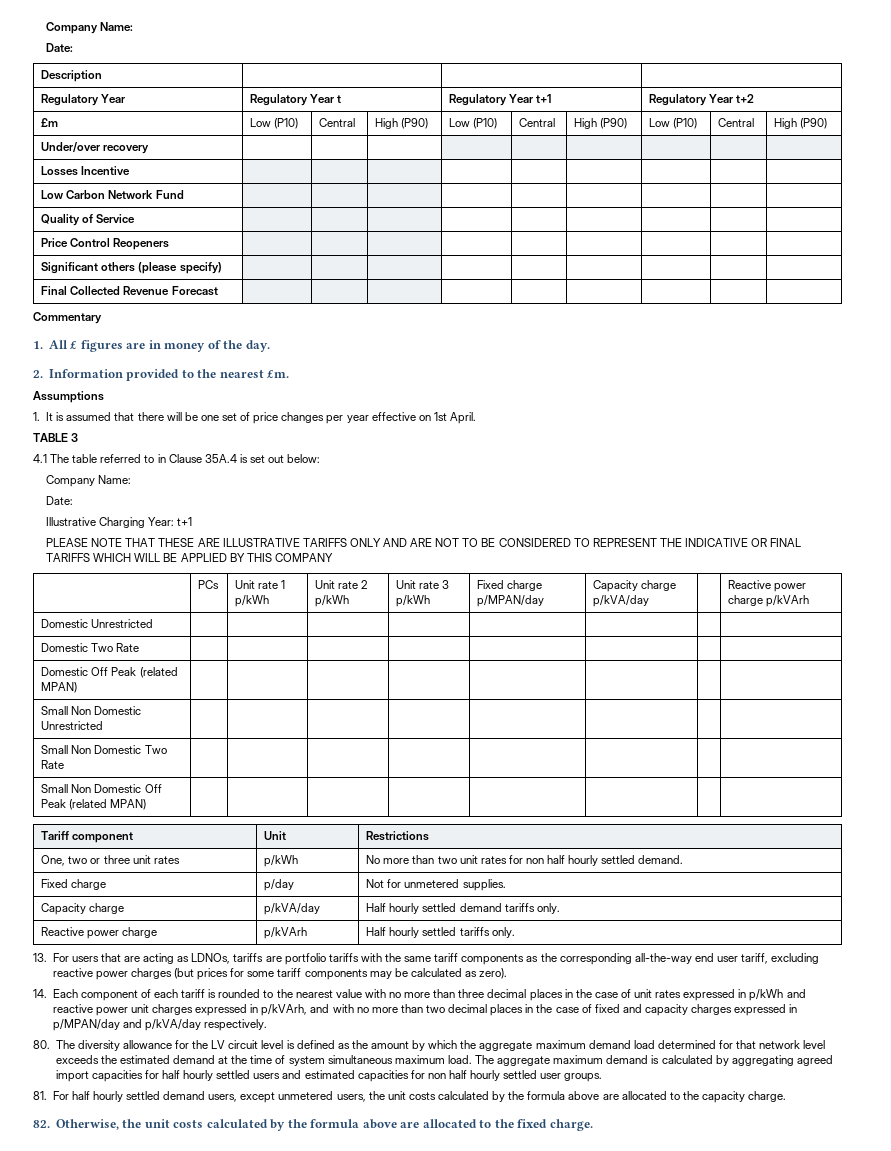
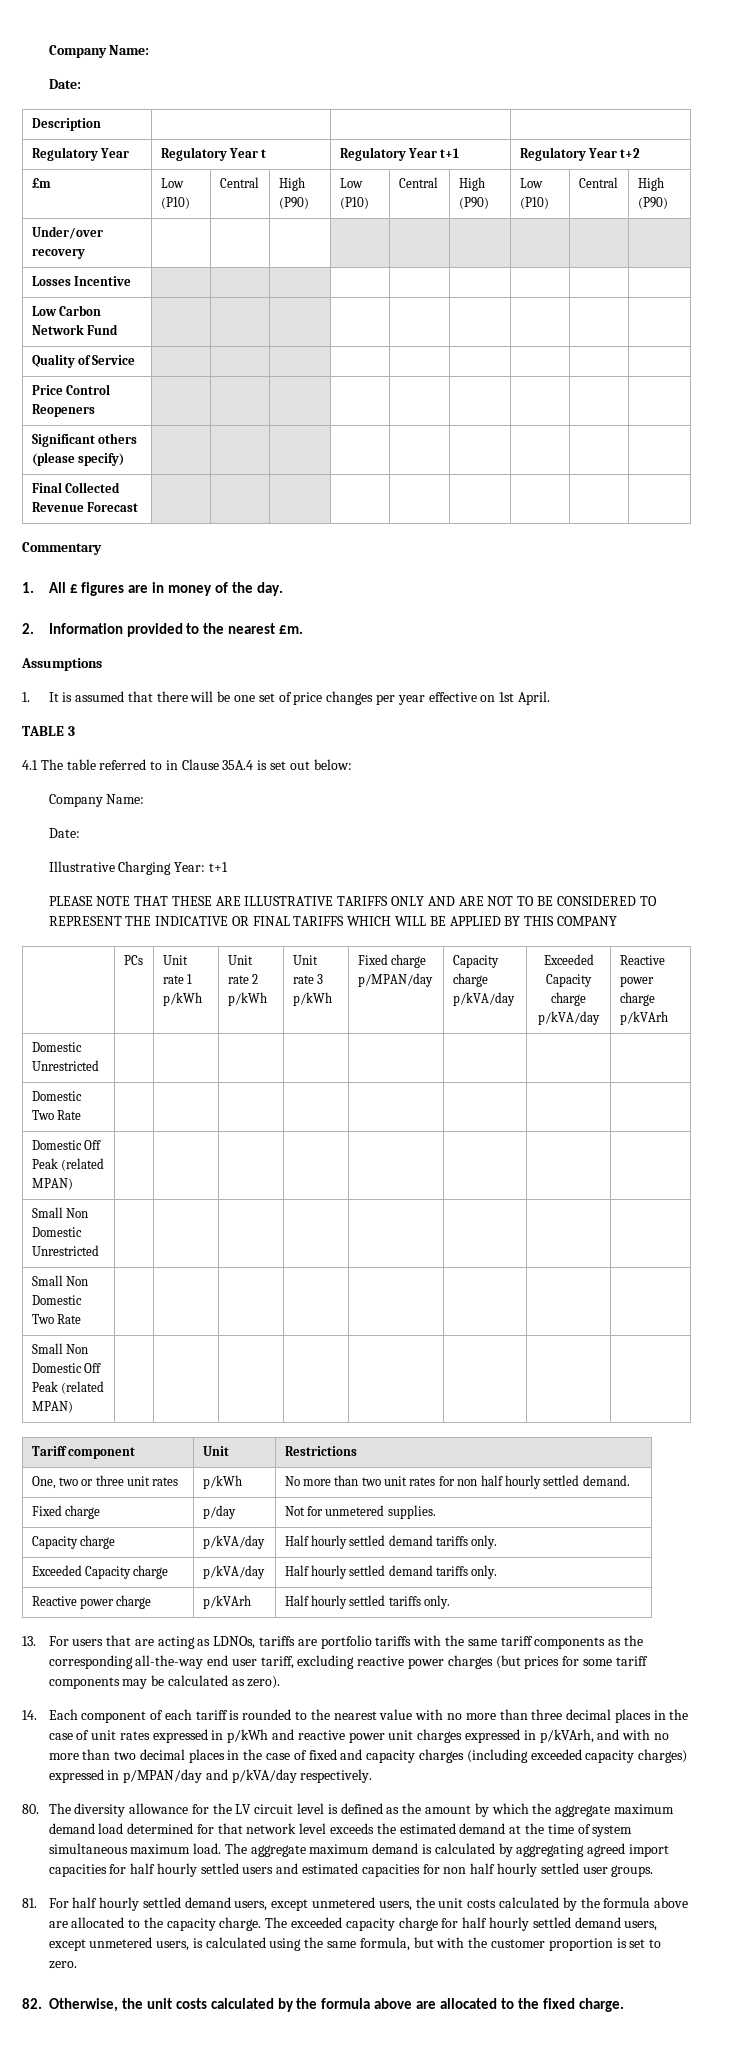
(650, 601) none -> [543,954,594,965] [546,974,592,987] [551,992,586,1006] [538,1011,600,1025] Exceeded Capacity charge p/kVA/day
(560, 908) none -> [31,1565,169,1579] [202,1565,265,1579] [284,1565,498,1579] // Exceeded Capacity charge | p/kVA/day | Half hourly settled demand tariffs only.
(733, 1009) none -> [466,1749,688,1763] (including exceeded capacity charges)
(787, 1096) none -> [265,1917,658,1931] [48,1937,662,1951] [48,1961,77,1969] The exceeded capacity charge for half hourly settled demand users, except unmetered users, is calculated using the same formula, but with the customer proportion is set to zero.

